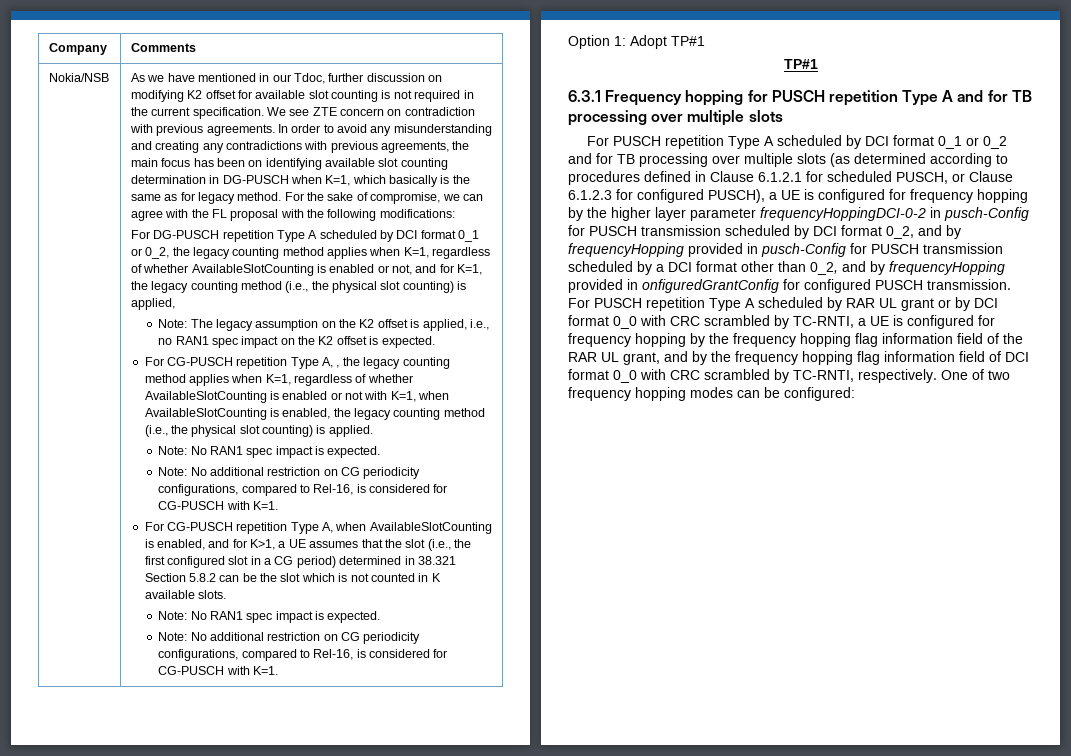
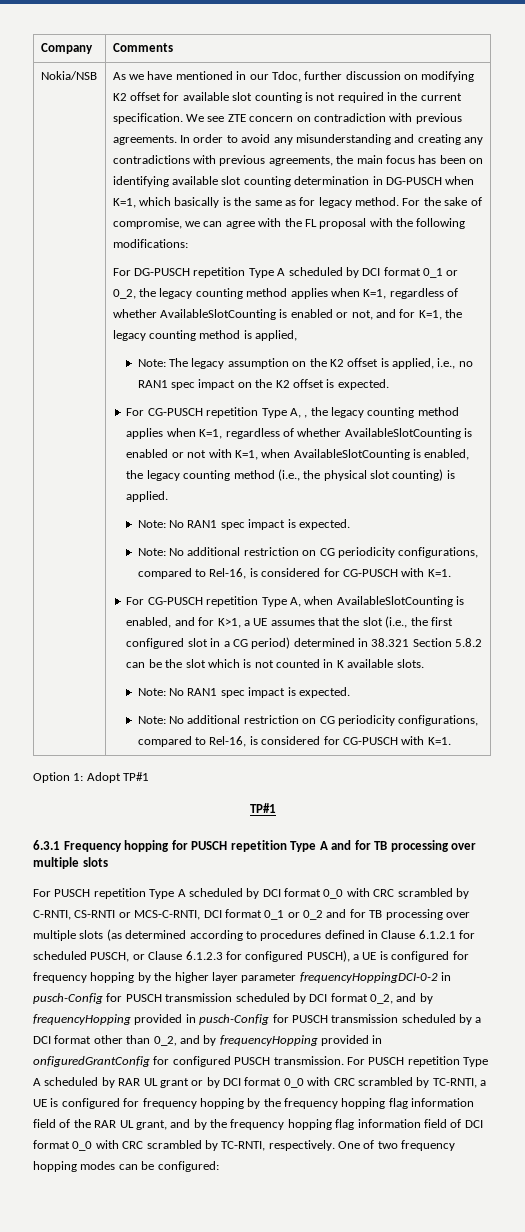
[285,281,454,293] (i.e., the physical slot counting) -> (241, 334) none
(935, 140) none -> [323,888,469,899] [33,909,262,920] 0_0 with CRC scrambled by C-RNTI, CS-RNTI or MCS-C-RNTI, DCI format

